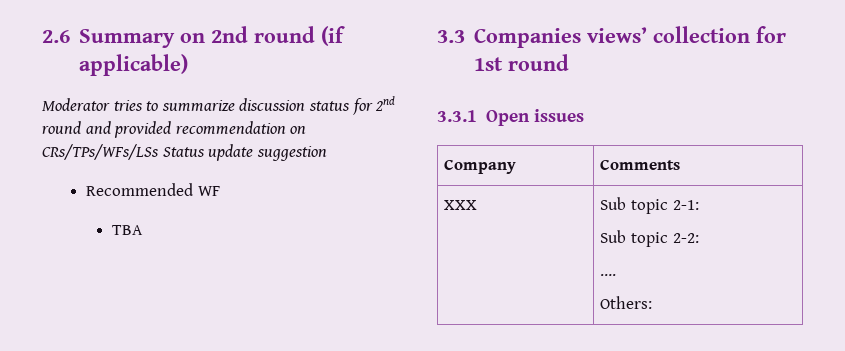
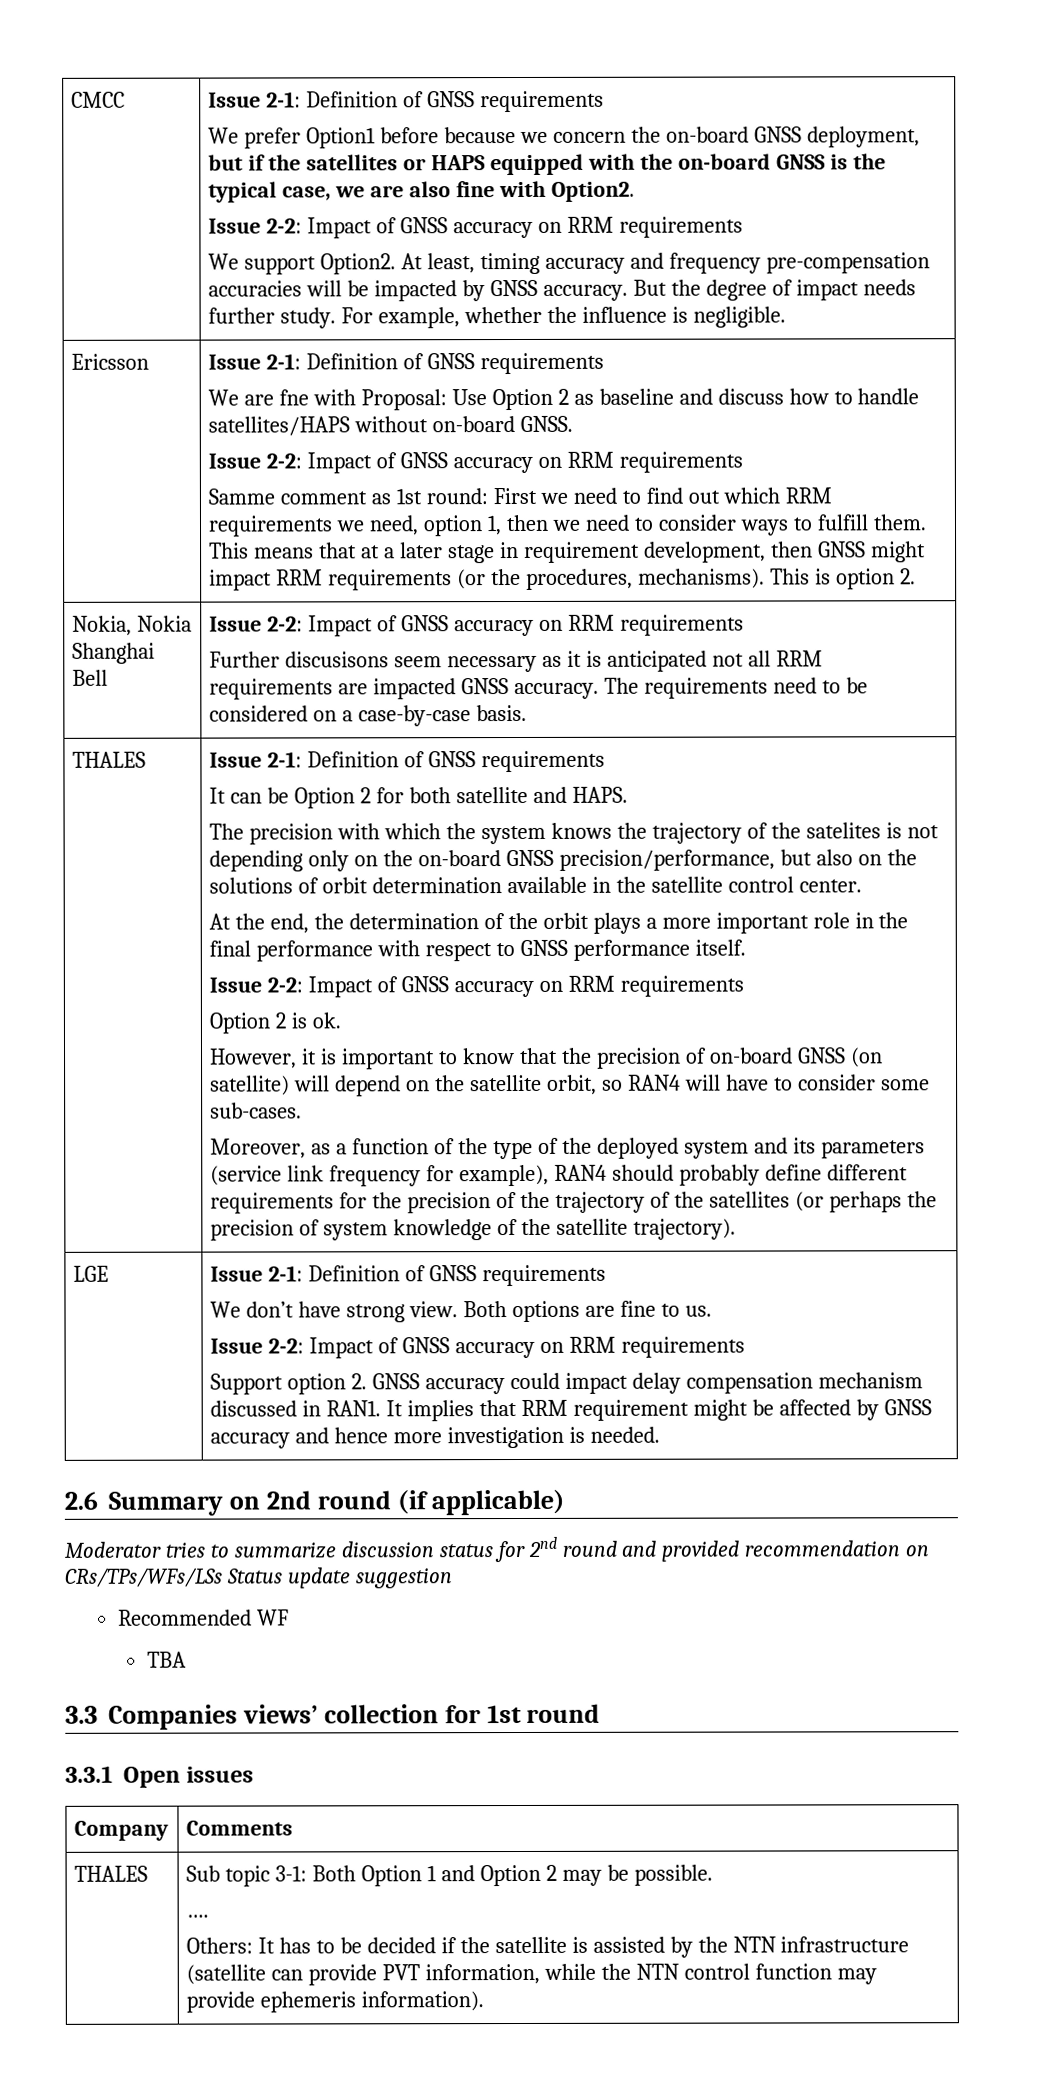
(42, 36) none -> [71,91,126,108] [208,90,604,113] [208,126,920,149] [208,153,886,176] [208,180,635,203] [208,216,743,239] [208,252,930,275] [208,279,916,302] [208,306,786,329] [71,353,150,370] [208,352,604,375] [208,388,920,411] [208,415,574,436] [208,451,743,474] [208,487,832,505] [208,514,927,537] [209,541,926,564] [209,568,916,591] [72,615,193,636] [72,642,156,664] [72,669,109,686] [209,614,744,637] [209,650,823,673] [209,677,868,700] [209,704,528,727] [72,751,147,768] [209,750,605,773] [209,786,628,809] [209,822,939,845] [209,849,917,872] [209,876,862,894] [209,912,909,934] [209,939,746,962] [209,975,744,998] [209,1012,342,1034] [210,1047,883,1070] [210,1074,930,1097] [210,1102,303,1119] [210,1137,925,1160] [210,1164,908,1187] [210,1191,937,1214] [210,1218,736,1241] [73,1265,110,1282] [210,1264,606,1287] [210,1300,712,1323] [210,1336,745,1359] [210,1372,923,1395] [210,1399,932,1422] [210,1426,660,1449] CMCC | Issue 2-1: Definition of GNSS requirements // We prefer Option1 before because we concern the on-board GNSS deployment, but if the satellites or HAPS equipped with the on-board GNSS is the typical case, we are also fine with Option2. // Issue 2-2: Impact of GNSS accuracy on RRM requirements // We support Option2. At least, timing accuracy and frequency pre-compensation accuracies will be impacted by GNSS accuracy. But the degree of impact needs further study. For example, whether the influence is negligible. // Ericsson | Issue 2-1: Definition of GNSS requirements // We are fne with Proposal: Use Option 2 as baseline and discuss how to handle satellites/HAPS without on-board GNSS. // Issue 2-2: Impact of GNSS accuracy on RRM requirements // Samme comment as 1st round: First we need to find out which RRM requirements we need, option 1, then we need to consider ways to fulfill them. This means that at a later stage in requirement development, then GNSS might impact RRM requirements (or the procedures, mechanisms). This is option 2. // Nokia, Nokia Shanghai Bell | Issue 2-2: Impact of GNSS accuracy on RRM requirements // Further discusisons seem necessary as it is anticipated not all RRM requirements are impacted GNSS accuracy. The requirements need to be considered on a case-by-case basis. // THALES | Issue 2-1: Definition of GNSS requirements // It can be Option 2 for both satellite and HAPS. // The precision with which the system knows the trajectory of the satelites is not depending only on the on-board GNSS precision/performance, but also on the solutions of orbit determination available in the satellite control center. // At the end, the determination of the orbit plays a more important role in the final performance with respect to GNSS performance itself. // Issue 2-2: Impact of GNSS accuracy on RRM requirements // Option 2 is ok. // However, it is important to know that the precision of on-board GNSS (on satellite) will depend on the satellite orbit, so RAN4 will have to consider some sub-cases. // Moreover, as a function of the type of the deployed system and its parameters (service link frequency for example), RAN4 should probably define different requirements for the precision of the trajectory of the satellites (or perhaps the precision of system knowledge of the satellite trajectory). // LGE | Issue 2-1: Definition of GNSS requirements // We don’t have strong view. Both options are fine to us. // Issue 2-2: Impact of GNSS accuracy on RRM requirements // Support option 2. GNSS accuracy could impact delay compensation mechanism discussed in RAN1. It implies that RRM requirement might be affected by GNSS accuracy and hence more investigation is needed. //
[444,200,478,210] [600,197,699,214] [600,230,699,247] [600,274,617,276] [600,296,653,309] XXX | Sub topic 2-1: // Sub topic 2-2: // …. // Others: -> [74,1865,149,1882] [186,1864,713,1887] [186,1914,210,1918] [186,1936,910,1958] [186,1963,877,1986] [186,1991,485,2013] THALES | Sub topic 3-1: Both Option 1 and Option 2 may be possible. // …. // Others: It has to be decided if the satellite is assisted by the NTN infrastructure (satellite can provide PVT information, while the NTN control function may provide ephemeris information).

